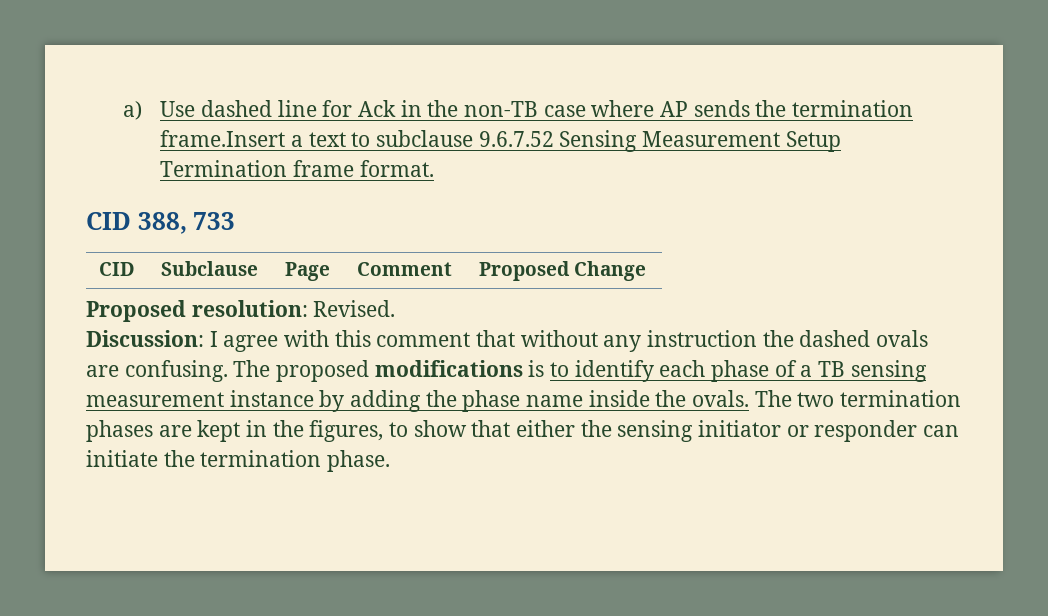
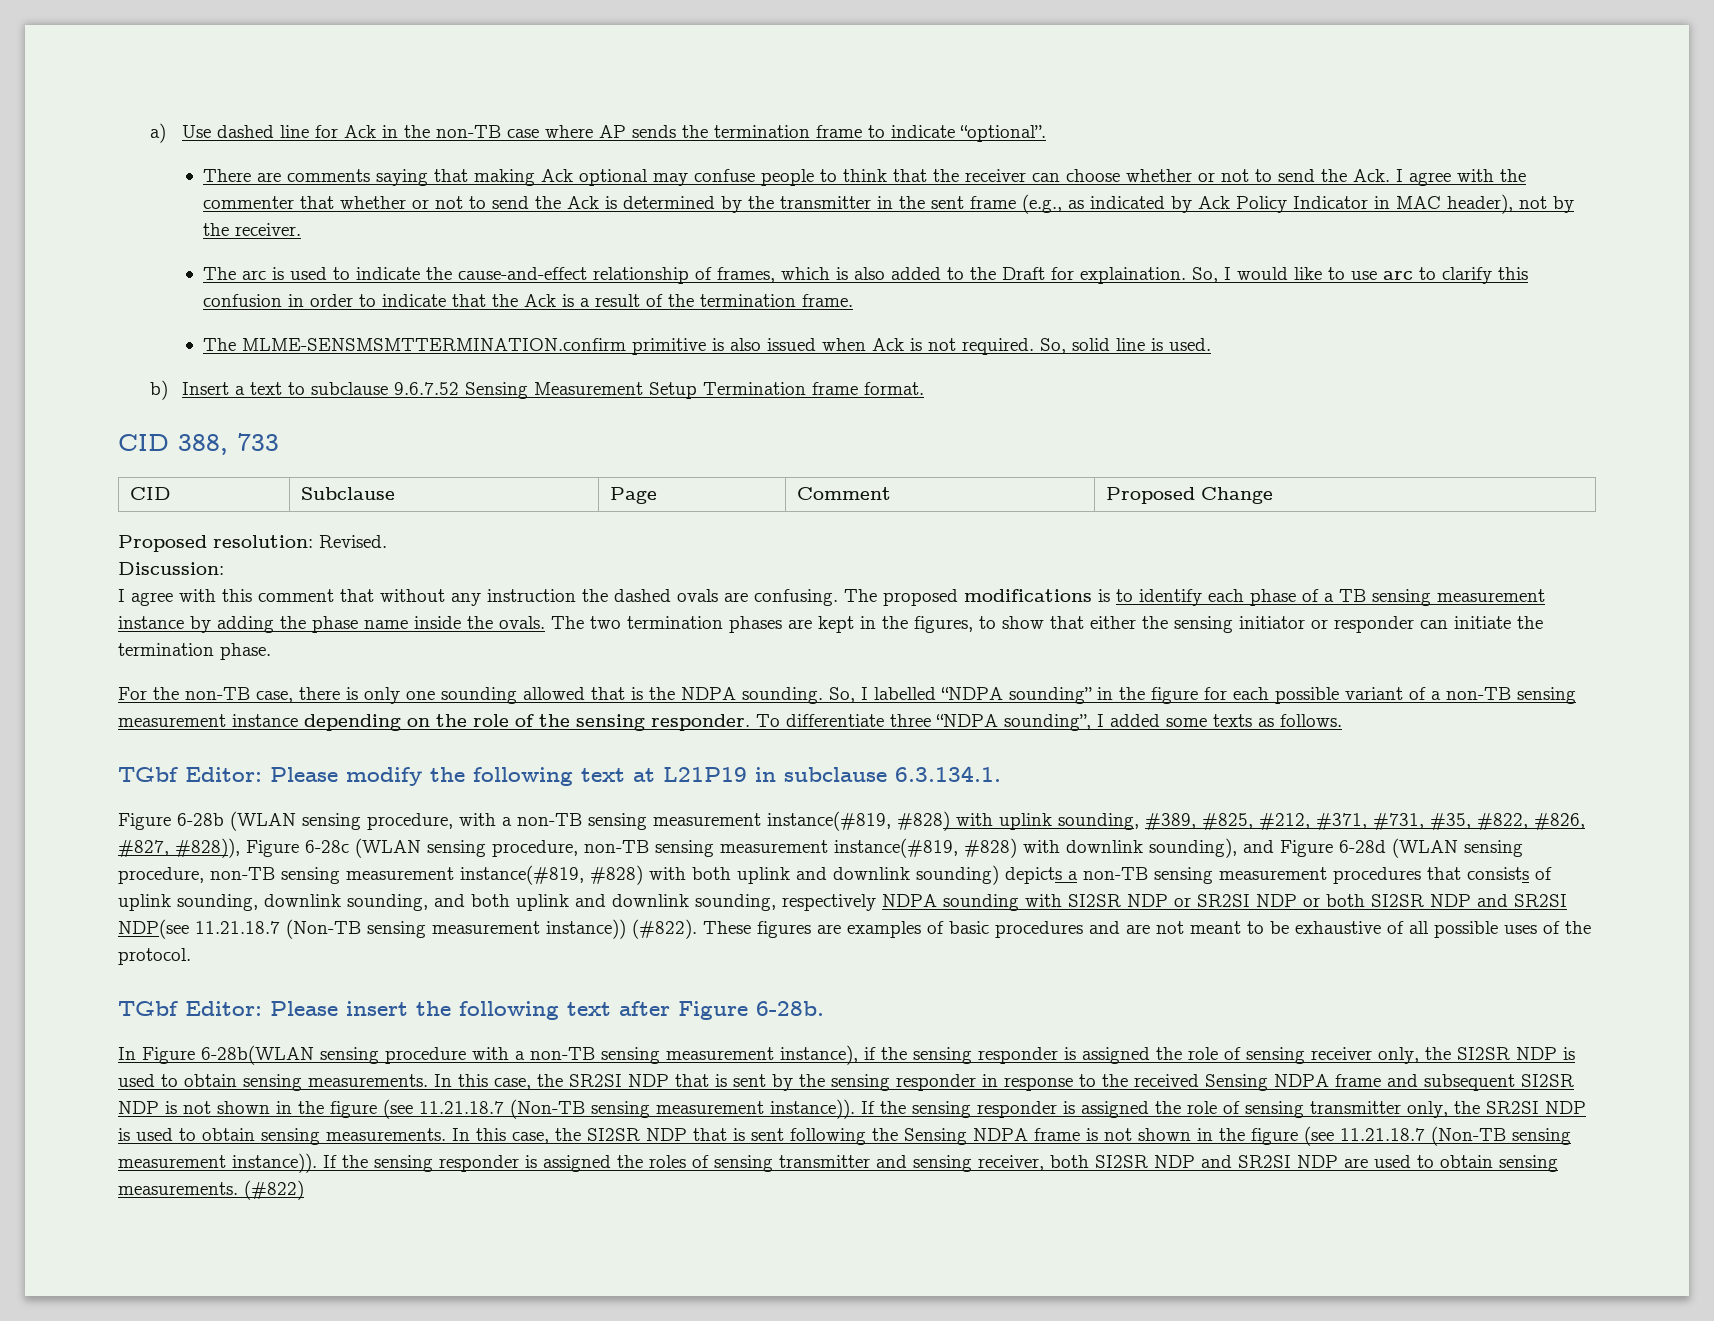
[160,130,286,147] frame.Insert -> [816,125,1047,142] [203,169,1527,186] [203,194,1575,214] [203,223,302,236] [203,267,1529,284] [203,294,854,307] [203,338,1212,355] [150,380,230,400] frame to indicate “optional”. // There are comments saying that making Ack optional may confuse people to think that the receiver can choose whether or not to send the Ack. I agree with the commenter that whether or not to send the Ack is determined by the transmitter in the sent frame (e.g., as indicated by Ack Policy Indicator in MAC header), not by the receiver. // The arc is used to indicate the cause-and-effect relationship of frames, which is also added to the Draft for explaination. So, I would like to use arc to clarify this confusion in order to indicate that the Ack is a result of the termination frame. // The MLME-SENSMSMTTERMINATION.confirm primitive is also issued when Ack is not required. So, solid line is used. // b) Insert
(204, 338) none -> (224, 568) //
(391, 461) none -> [118,687,1576,704] [118,714,1342,731] [118,766,1001,786] [118,811,1585,831] [118,838,1523,858] [118,865,1552,885] [118,894,1567,911] [118,919,1591,939] [118,948,191,965] [118,1001,824,1020] [118,1045,1575,1065] [118,1074,1574,1091] [118,1099,1586,1119] [118,1126,1571,1146] [118,1153,1558,1173] [118,1180,304,1200] // For the non-TB case, there is only one sounding allowed that is the NDPA sounding. So, I labelled “NDPA sounding” in the figure for each possible variant of a non-TB sensing measurement instance depending on the role of the sensing responder. To differentiate three “NDPA sounding”, I added some texts as follows. // TGbf Editor: Please modify the following text at L21P19 in subclause 6.3.134.1. // Figure 6-28b (WLAN sensing procedure, with a non-TB sensing measurement instance(#819, #828) with uplink sounding, #389, #825, #212, #371, #731, #35, #822, #826, #827, #828)), Figure 6-28c (WLAN sensing procedure, non-TB sensing measurement instance(#819, #828) with downlink sounding), and Figure 6-28d (WLAN sensing procedure, non-TB sensing measurement instance(#819, #828) with both uplink and downlink sounding) depicts a non-TB sensing measurement procedures that consists of uplink sounding, downlink sounding, and both uplink and downlink sounding, respectively NDPA sounding with SI2SR NDP or SR2SI NDP or both SI2SR NDP and SR2SI NDP(see 11.21.18.7 (Non-TB sensing measurement instance)) (#822). These figures are examples of basic procedures and are not meant to be exhaustive of all possible uses of the protocol. // TGbf Editor: Please insert the following text after Figure 6-28b. // In Figure 6-28b(WLAN sensing procedure with a non-TB sensing measurement instance), if the sensing responder is assigned the role of sensing receiver only, the SI2SR NDP is used to obtain sensing measurements. In this case, the SR2SI NDP that is sent by the sensing responder in response to the received Sensing NDPA frame and subsequent SI2SR NDP is not shown in the figure (see 11.21.18.7 (Non-TB sensing measurement instance)). If the sensing responder is assigned the role of sensing transmitter only, the SR2SI NDP is used to obtain sensing measurements. In this case, the SI2SR NDP that is sent following the Sensing NDPA frame is not shown in the figure (see 11.21.18.7 (Non-TB sensing measurement instance)). If the sensing responder is assigned the roles of sensing transmitter and sensing receiver, both SI2SR NDP and SR2SI NDP are used to obtain sensing measurements. (#822)

